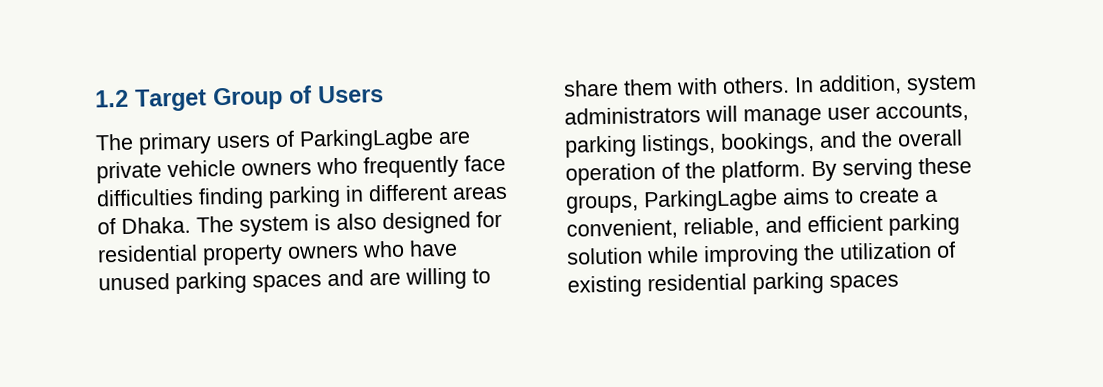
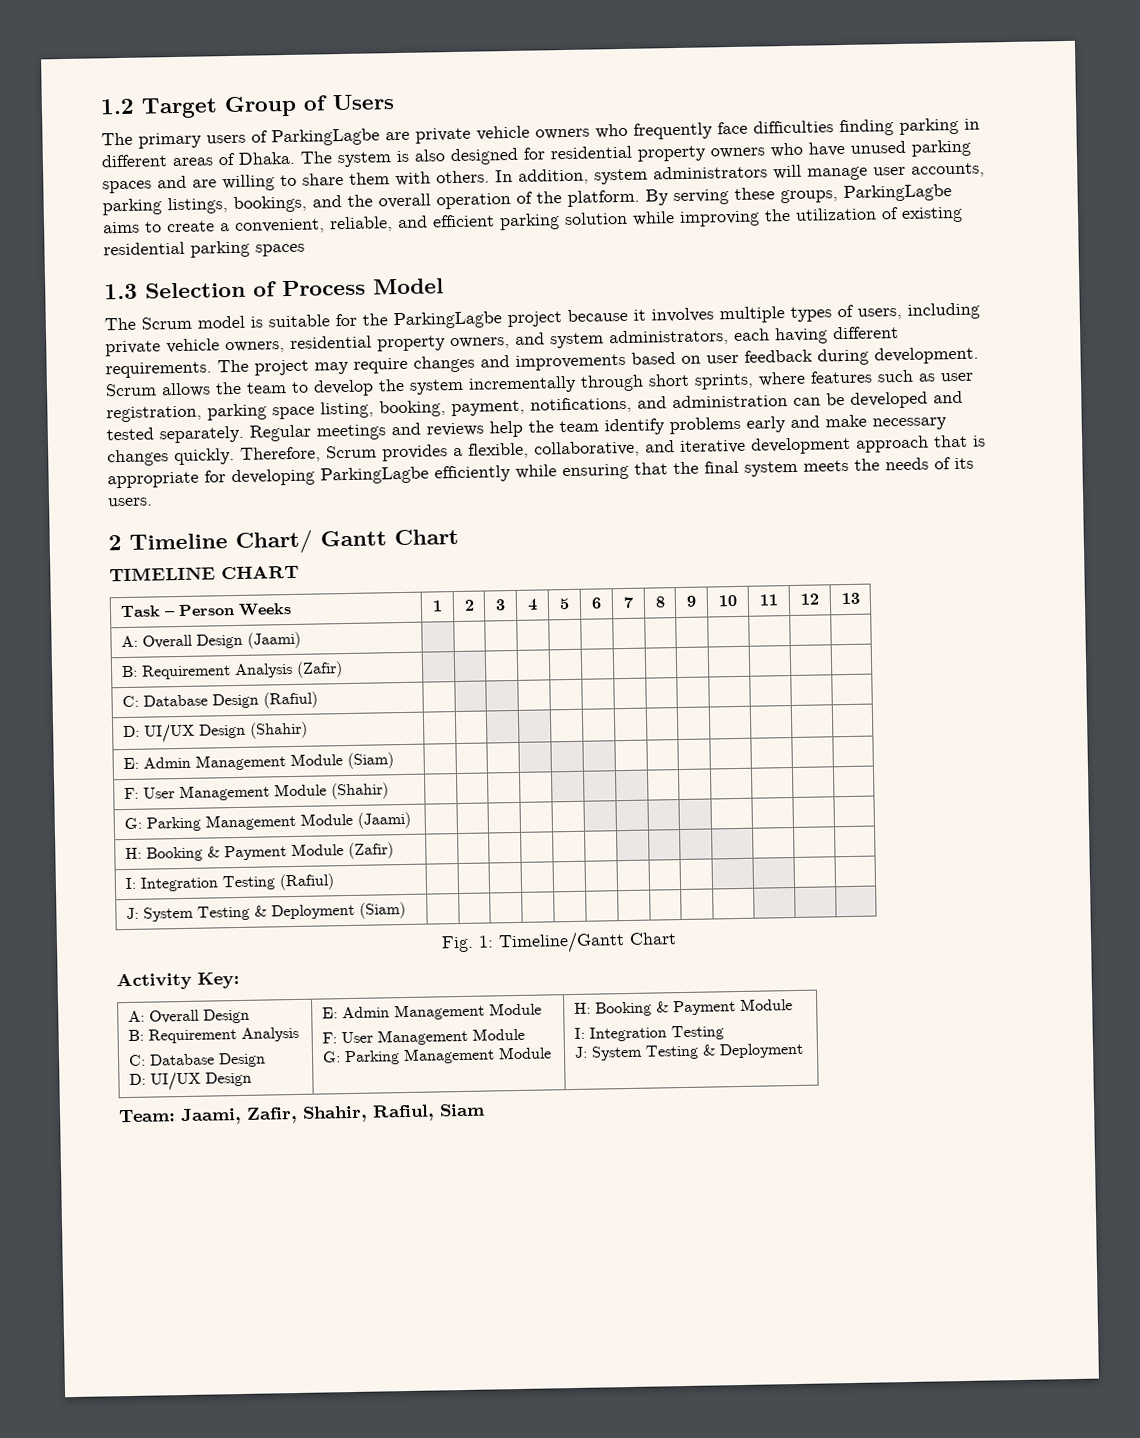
(899, 283) none -> [104,278,444,300] [104,302,980,331] [105,326,899,357] [105,346,979,379] [105,369,973,398] [106,390,963,423] [106,414,947,444] [107,434,986,467] [107,457,974,489] [107,497,153,507] [108,528,459,554] [109,564,299,582] [119,602,292,618] [432,600,443,612] [463,599,475,611] [495,599,506,611] [527,598,538,611] [559,598,570,610] [591,597,602,609] [623,596,634,609] [654,596,666,608] [686,595,697,607] [718,594,737,607] [759,594,778,606] [800,593,819,605] [840,592,860,605] [120,631,301,649] [120,661,343,680] [121,691,318,709] [122,721,308,743] [122,752,394,771] [123,782,389,802] [123,811,411,832] [124,842,394,862] [124,873,335,892] [125,901,406,922] [441,931,677,955] [116,971,240,991] [127,1008,250,1024] [127,1026,299,1044] [127,1052,266,1068] [128,1071,252,1091] [321,1002,542,1021] [321,1027,525,1046] [321,1046,552,1066] [573,998,793,1017] [573,1025,724,1042] [573,1042,804,1061] [118,1103,485,1126] // 1.3 Selection of Process Model // The Scrum model is suitable for the ParkingLagbe project because it involves multiple types of users, including private vehicle owners, residential property owners, and system administrators, each having different requirements. The project may require changes and improvements based on user feedback during development. Scrum allows the team to develop the system incrementally through short sprints, where features such as user registration, parking space listing, booking, payment, notifications, and administration can be developed and tested separately. Regular meetings and reviews help the team identify problems early and make necessary changes quickly. Therefore, Scrum provides a flexible, collaborative, and iterative development approach that is appropriate for developing ParkingLagbe efficiently while ensuring that the final system meets the needs of its users. // 2 Timeline Chart/ Gantt Chart // TIMELINE CHART // Task – Person Weeks | 1 | 2 | 3 | 4 | 5 | 6 | 7 | 8 | 9 | 10 | 11 | 12 | 13 // A: Overall Design (Jaami) | | | | | | | | | | | | | // B: Requirement Analysis (Zafir) | | | | | | | | | | | | | // C: Database Design (Rafiul) | | | | | | | | | | | | | // D: UI/UX Design (Shahir) | | | | | | | | | | | | | // E: Admin Management Module (Siam) | | | | | | | | | | | | | // F: User Management Module (Shahir) | | | | | | | | | | | | | // G: Parking Management Module (Jaami) | | | | | | | | | | | | | // H: Booking & Payment Module (Zafir) | | | | | | | | | | | | | // I: Integration Testing (Rafiul) | | | | | | | | | | | | | // J: System Testing & Deployment (Siam) | | | | | | | | | | | | | // Fig. 1: Timeline/Gantt Chart // Activity Key: // A: Overall Design // B: Requirement Analysis // C: Database Design // D: UI/UX Design | E: Admin Management Module // F: User Management Module // G: Parking Management Module | H: Booking & Payment Module // I: Integration Testing // J: System Testing & Deployment // Team: Jaami, Zafir, Shahir, Rafiul, Siam

